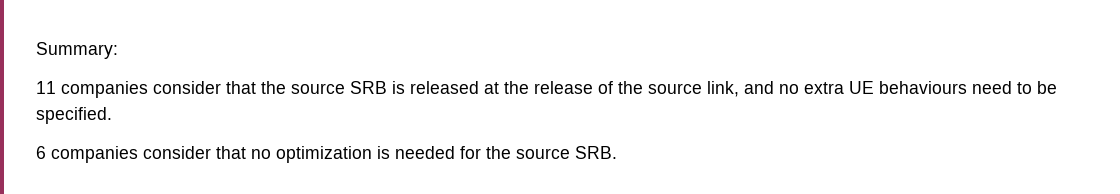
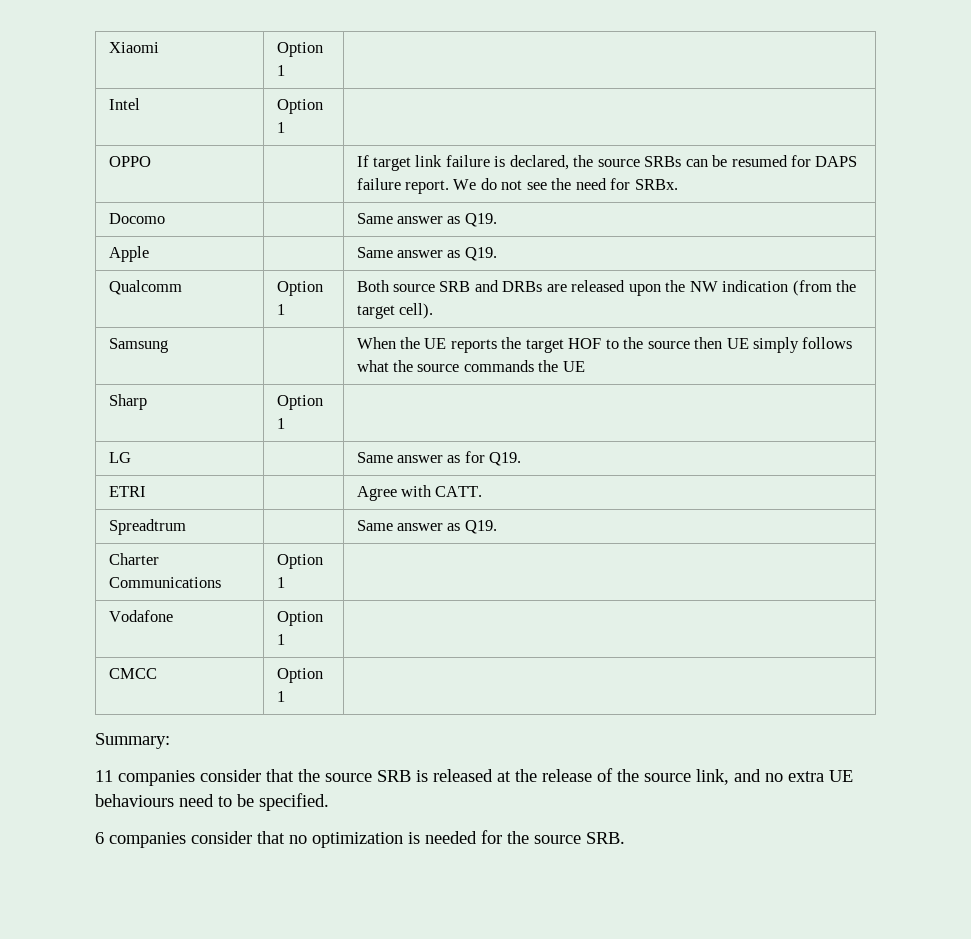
(36, 50) none -> [108,42,159,53] [276,42,323,57] [276,65,285,76] [108,98,140,110] [276,99,323,114] [276,122,285,133] [108,156,151,167] [356,155,858,171] [356,178,678,194] [108,213,165,224] [356,213,497,227] [108,246,149,262] [356,247,497,261] [108,280,182,295] [276,281,323,296] [276,304,285,315] [356,280,856,296] [356,303,433,319] [108,338,168,353] [356,337,853,353] [356,360,585,372] [108,394,147,410] [276,395,323,410] [276,418,285,429] [108,452,131,463] [356,451,522,466] [108,486,146,497] [356,485,483,501] [108,519,186,535] [356,520,497,534] [108,553,159,565] [108,577,221,588] [276,554,323,569] [276,577,285,588] [108,610,173,622] [276,611,323,626] [276,634,285,645] [108,668,157,679] [276,668,323,683] [276,691,285,702] Xiaomi | Option 1 | // Intel | Option 1 | // OPPO | | If target link failure is declared, the source SRBs can be resumed for DAPS failure report. We do not see the need for SRBx. // Docomo | | Same answer as Q19. // Apple | | Same answer as Q19. // Qualcomm | Option 1 | Both source SRB and DRBs are released upon the NW indication (from the target cell). // Samsung | | When the UE reports the target HOF to the source then UE simply follows what the source commands the UE // Sharp | Option 1 | // LG | | Same answer as for Q19. // ETRI | | Agree with CATT. // Spreadtrum | | Same answer as Q19. // Charter Communications | Option 1 | // Vodafone | Option 1 | // CMCC | Option 1 | //

